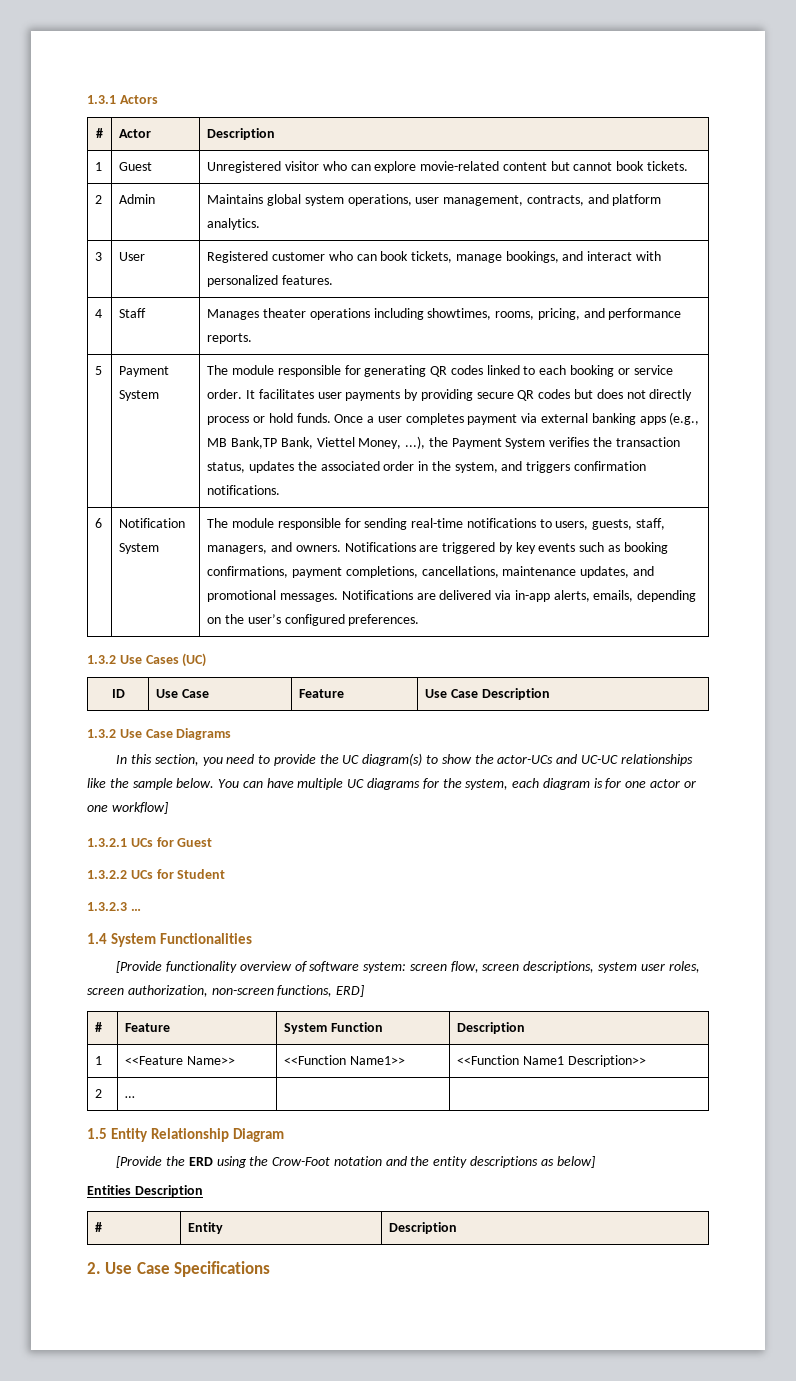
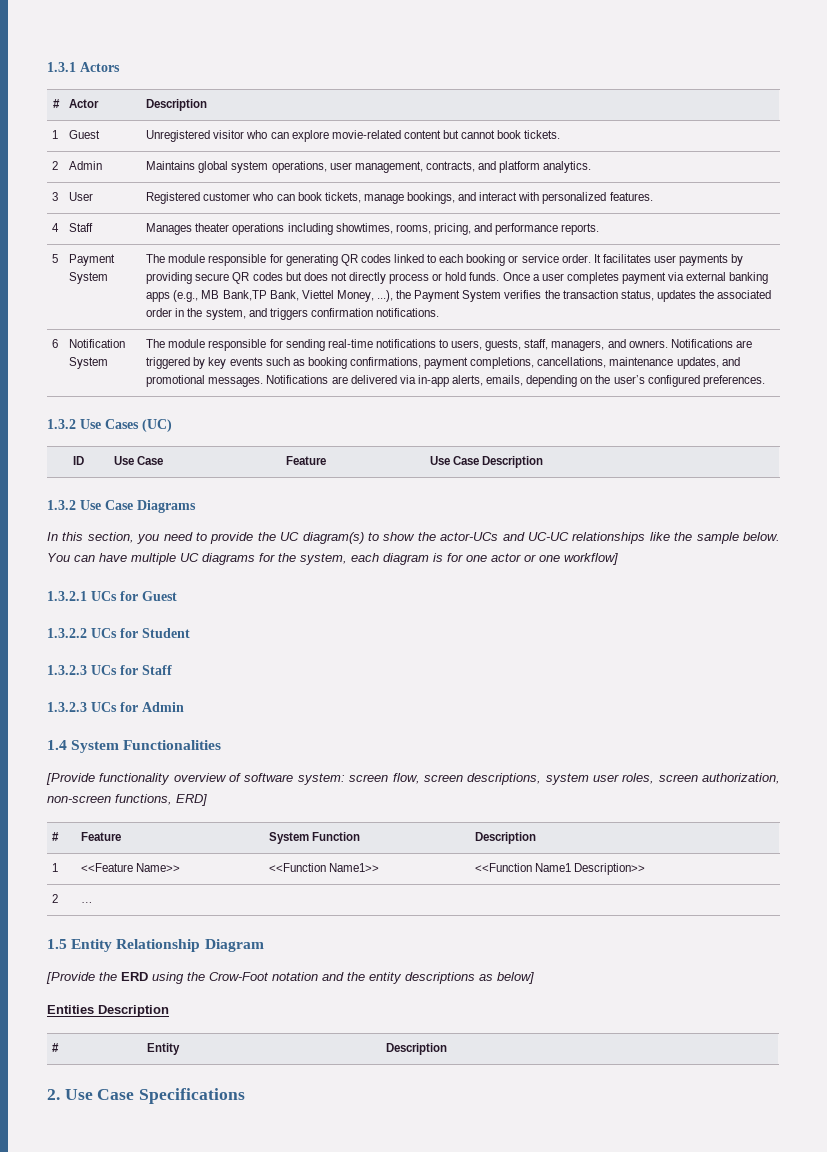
[130,908,141,911] … -> [91,665,172,675] [47,702,184,712] UCs for Staff // 1.3.2.3 UCs for Admin

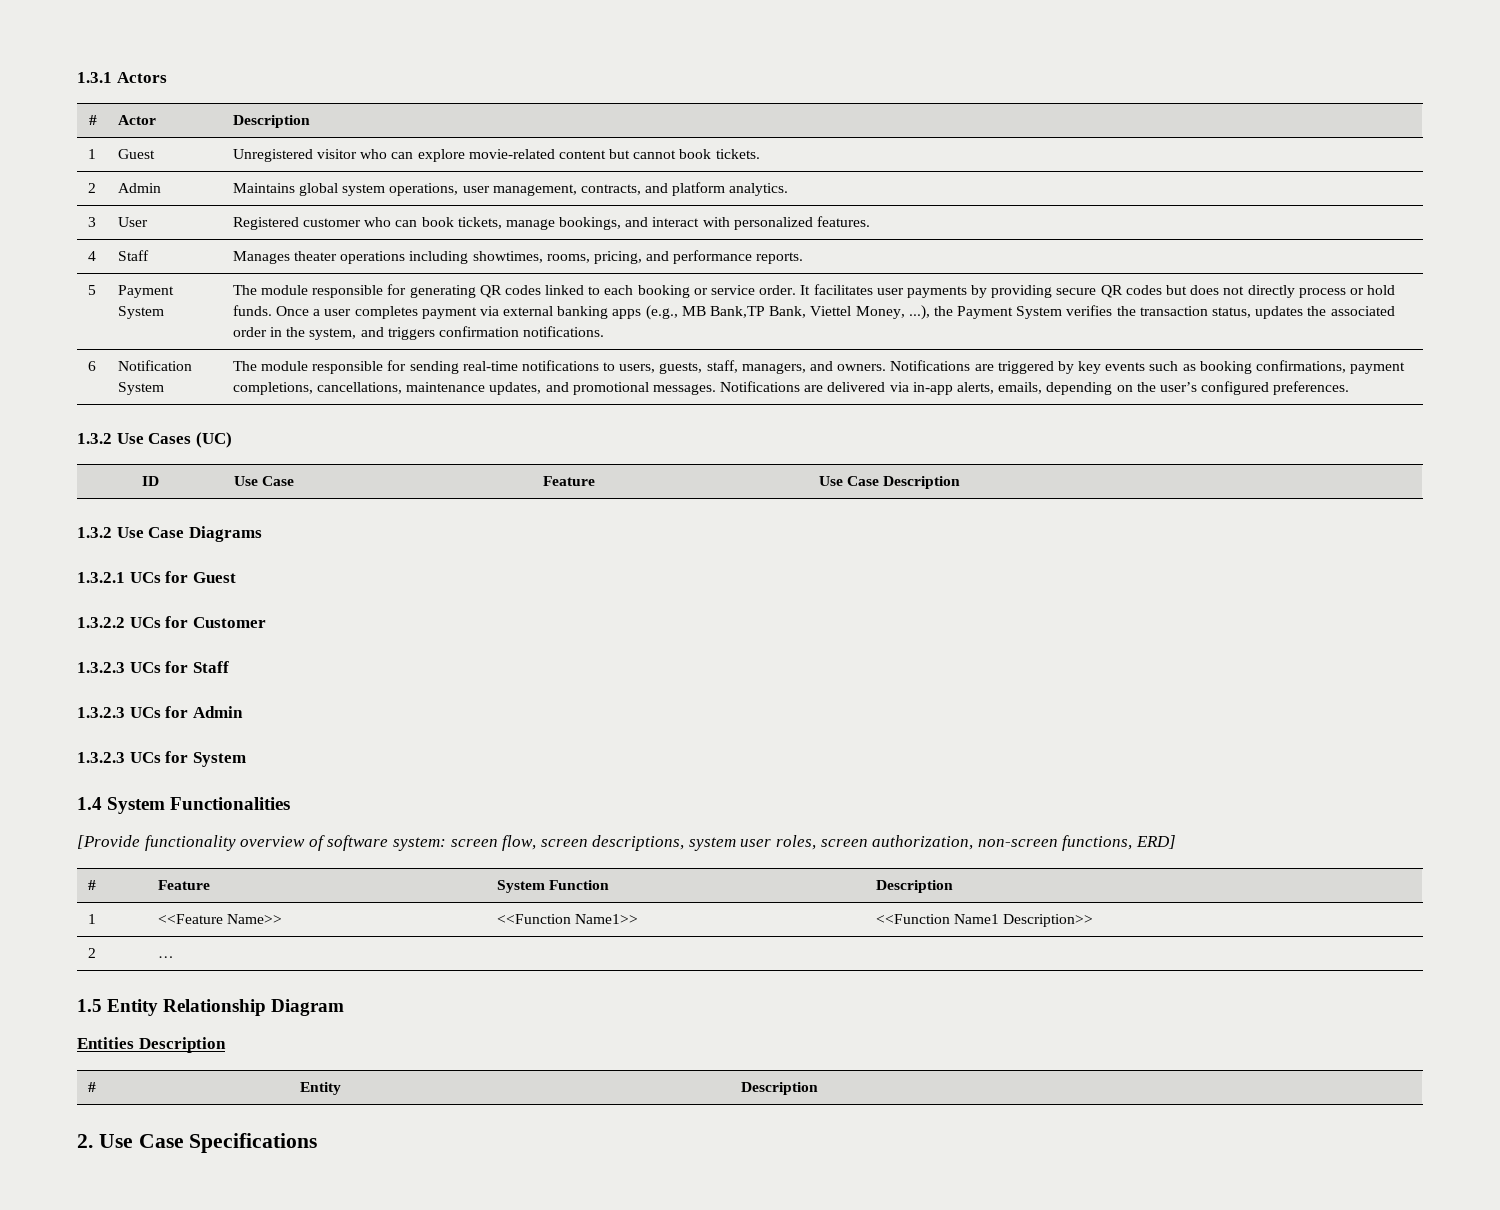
[47,532,780,544] [47,553,618,565] // In this section, you need to provide the UC diagram(s) to show the actor-UCs and UC-UC relationships like the sample below. You can have multiple UC diagrams for the system, each diagram is for one actor or one workflow] -> (262, 534) none
[142,628,190,638] Student -> [192,617,266,628] Customer
(184, 707) none -> [77,751,246,767] // 1.3.2.3 UCs for System
[46,972,534,984] // [Provide the ERD using the Crow-Foot notation and the entity descriptions as below] -> (345, 1007) none

